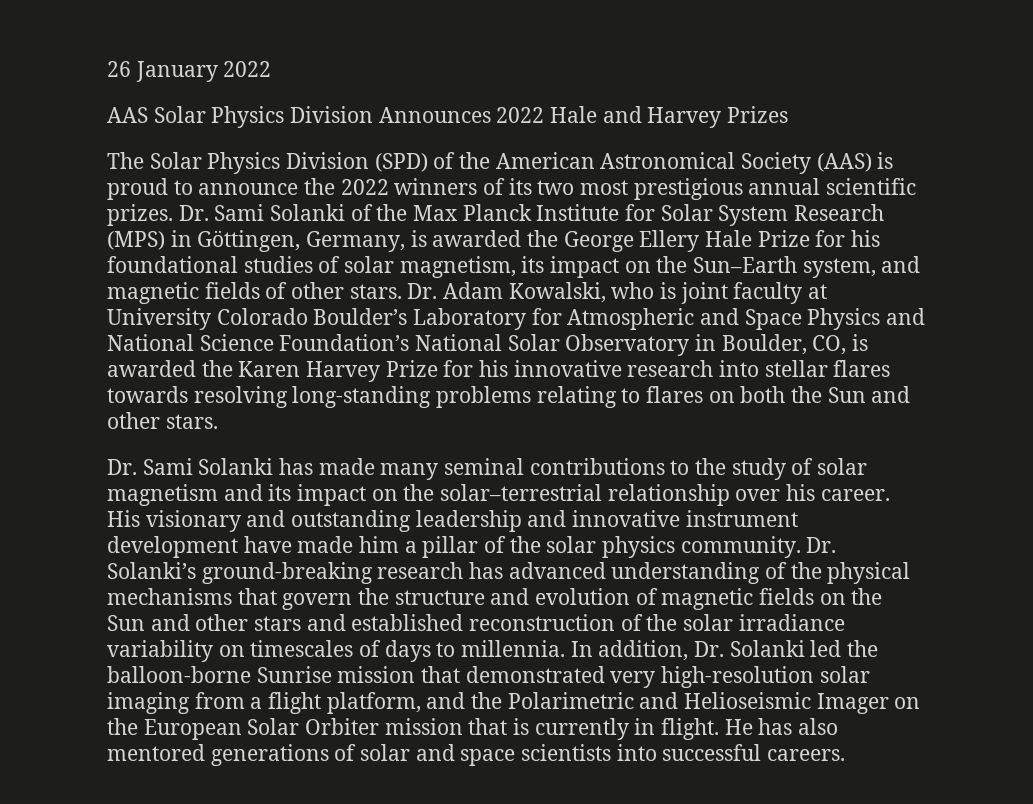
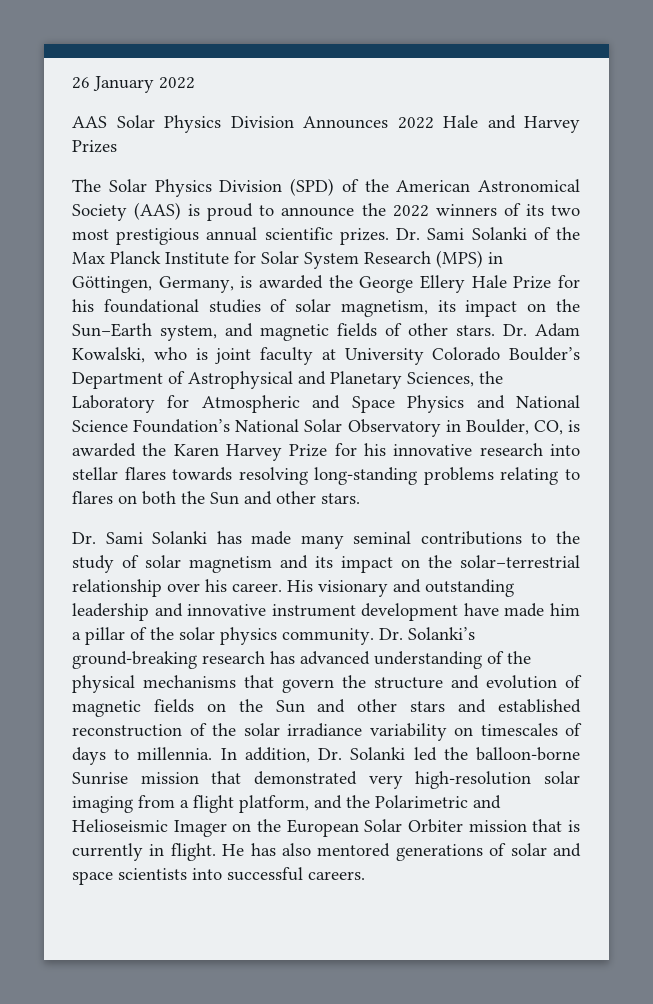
(408, 316) none -> [72,371,503,389] Department of Astrophysical and Planetary Sciences, the

